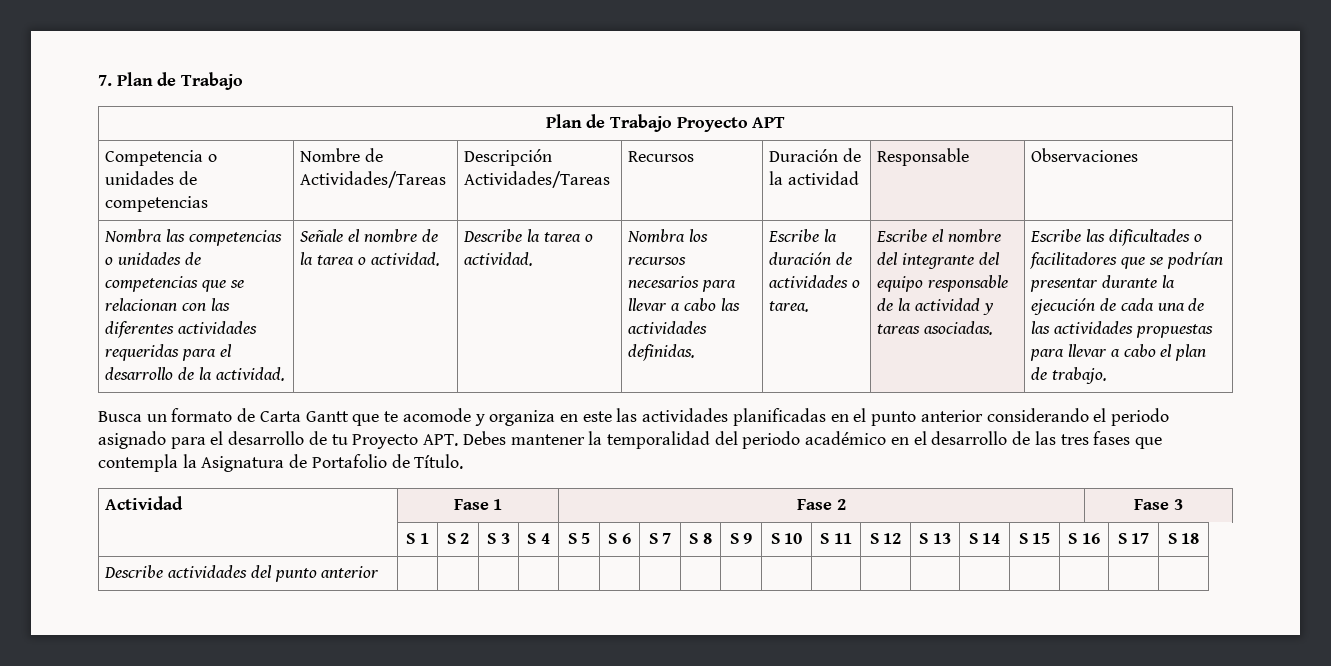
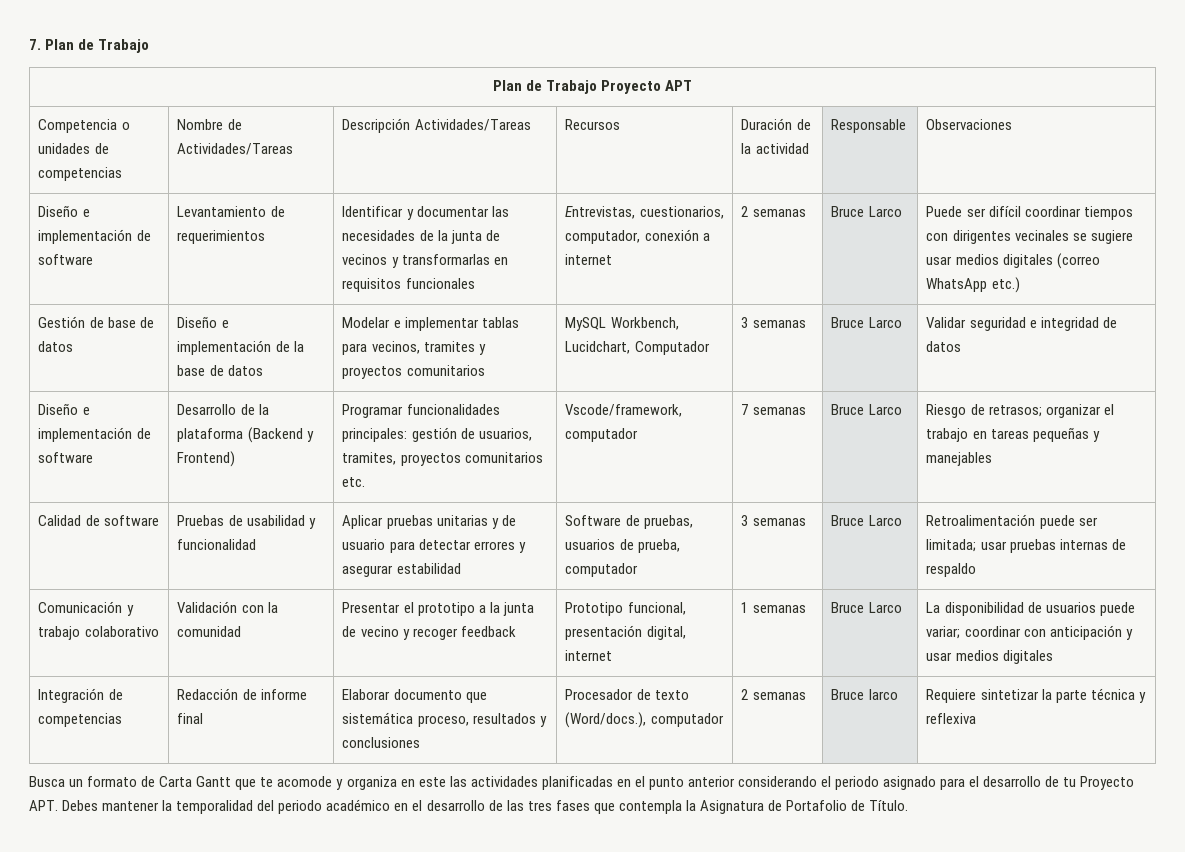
[104,229,282,246] [105,252,201,265] [105,276,244,292] [105,298,230,311] [105,321,258,338] [105,344,232,361] [105,367,285,381] [300,229,438,243] [300,252,440,266] [463,229,593,242] [464,252,534,266] [627,229,709,243] [628,257,687,265] [628,276,737,292] [628,298,740,311] [628,321,708,334] [628,344,696,361] [768,229,838,242] [769,252,853,265] [769,275,861,288] [769,301,810,312] [876,229,1001,243] [877,252,1000,269] [877,275,1009,292] [877,298,994,315] [877,321,994,335] [1030,229,1202,246] [1030,252,1223,269] [1030,275,1175,292] [1031,298,1205,315] [1031,321,1213,338] [1030,344,1206,361] [1031,367,1108,384] Nombra las competencias o unidades de competencias que se relacionan con las diferentes actividades requeridas para el desarrollo de la actividad. | Señale el nombre de la tarea o actividad. | Describe la tarea o actividad. | Nombra los recursos necesarios para llevar a cabo las actividades definidas. | Escribe la duración de actividades o tarea. | Escribe el nombre del integrante del equipo responsable de la actividad y tareas asociadas. | Escribe las dificultades o facilitadores que se podrían presentar durante la ejecución de cada una de las actividades propuestas para llevar a cabo el plan de trabajo. -> [38,205,90,217] [38,229,151,244] [38,254,94,265] [177,206,285,217] [177,230,266,244] [342,206,509,220] [342,230,500,244] [342,254,508,268] [342,278,475,292] [565,206,724,219] [565,229,710,244] [565,254,613,265] [741,206,806,217] [831,206,902,217] [926,206,1133,220] [926,230,1133,244] [926,253,1100,269] [926,277,1020,293] [38,316,154,328] [38,341,74,352] [177,316,229,328] [177,340,304,355] [177,365,263,376] [342,317,519,331] [342,341,486,355] [342,365,485,379] [565,317,679,331] [565,341,710,355] [741,317,806,328] [831,317,902,328] [926,317,1117,331] [926,341,962,352] [38,403,90,415] [38,427,151,442] [38,452,94,463] [177,404,269,415] [177,427,314,443] [177,451,236,467] [342,404,500,418] [342,427,532,442] [342,452,543,466] [342,477,366,487] [565,404,683,417] [565,428,639,442] [741,404,806,415] [831,404,902,415] [926,404,1114,418] [926,427,1100,442] [926,452,993,466] [38,515,159,526] [177,515,316,529] [177,539,257,550] [342,515,516,529] [342,539,526,553] [342,563,461,577] [565,515,693,529] [565,539,680,553] [565,563,639,577] [741,515,806,526] [831,515,902,526] [926,514,1098,529] [926,539,1126,553] [926,563,977,577] [38,601,134,616] [38,626,159,640] [177,601,278,613] [177,626,242,637] [342,602,534,616] [342,626,516,640] [565,602,686,616] [565,625,686,640] [565,650,613,661] [741,602,806,613] [831,602,902,613] [926,602,1135,616] [926,625,1133,640] [926,650,1053,664] [38,688,123,703] [38,713,123,727] [177,688,307,700] [177,713,204,724] [342,689,487,703] [342,712,547,727] [342,737,421,748] [565,689,689,700] [565,712,724,728] [741,689,806,700] [831,689,898,700] [926,688,1146,703] [926,713,977,724] Diseño e implementación de software | Levantamiento de requerimientos | Identificar y documentar las necesidades de la junta de vecinos y transformarlas en requisitos funcionales | Entrevistas, cuestionarios, computador, conexión a internet | 2 semanas | Bruce Larco | Puede ser difícil coordinar tiempos con dirigentes vecinales se sugiere usar medios digitales (correo WhatsApp etc.) // Gestión de base de datos | Diseño e implementación de la base de datos | Modelar e implementar tablas para vecinos, tramites y proyectos comunitarios | MySQL Workbench, Lucidchart, Computador | 3 semanas | Bruce Larco | Validar seguridad e integridad de datos // Diseño e implementación de software | Desarrollo de la plataforma (Backend y Frontend) | Programar funcionalidades principales: gestión de usuarios, tramites, proyectos comunitarios etc. | Vscode/framework, computador | 7 semanas | Bruce Larco | Riesgo de retrasos; organizar el trabajo en tareas pequeñas y manejables // Calidad de software | Pruebas de usabilidad y funcionalidad | Aplicar pruebas unitarias y de usuario para detectar errores y asegurar estabilidad | Software de pruebas, usuarios de prueba, computador | 3 semanas | Bruce Larco | Retroalimentación puede ser limitada; usar pruebas internas de respaldo // Comunicación y trabajo colaborativo | Validación con la comunidad | Presentar el prototipo a la junta de vecino y recoger feedback | Prototipo funcional, presentación digital, internet | 1 semanas | Bruce Larco | La disponibilidad de usuarios puede variar; coordinar con anticipación y usar medios digitales // Integración de competencias | Redacción de informe final | Elaborar documento que sistemática proceso, resultados y conclusiones | Procesador de texto (Word/docs.), computador | 2 semanas | Bruce larco | Requiere sintetizar la parte técnica y reflexiva
[105,496,184,510] [453,499,503,510] [797,499,846,510] [1134,499,1183,510] [406,533,429,544] [446,533,470,544] [487,533,510,544] [527,533,550,544] [567,533,591,544] [608,533,631,544] [648,533,672,544] [689,533,712,544] [729,533,753,544] [770,533,803,544] [820,533,852,544] [869,533,902,544] [919,533,951,544] [968,533,1001,544] [1018,533,1051,544] [1068,533,1100,544] [1117,533,1150,544] [1167,533,1200,544] [104,565,380,582] // Actividad | Fase 1 | Fase 2 | Fase 3 // | S 1 | S 2 | S 3 | S 4 | S 5 | S 6 | S 7 | S 8 | S 9 | S 10 | S 11 | S 12 | S 13 | S 14 | S 15 | S 16 | S 17 | S 18 // Describe actividades del punto anterior | | | | | | | | | | | | | | | | | | -> (909, 805) none

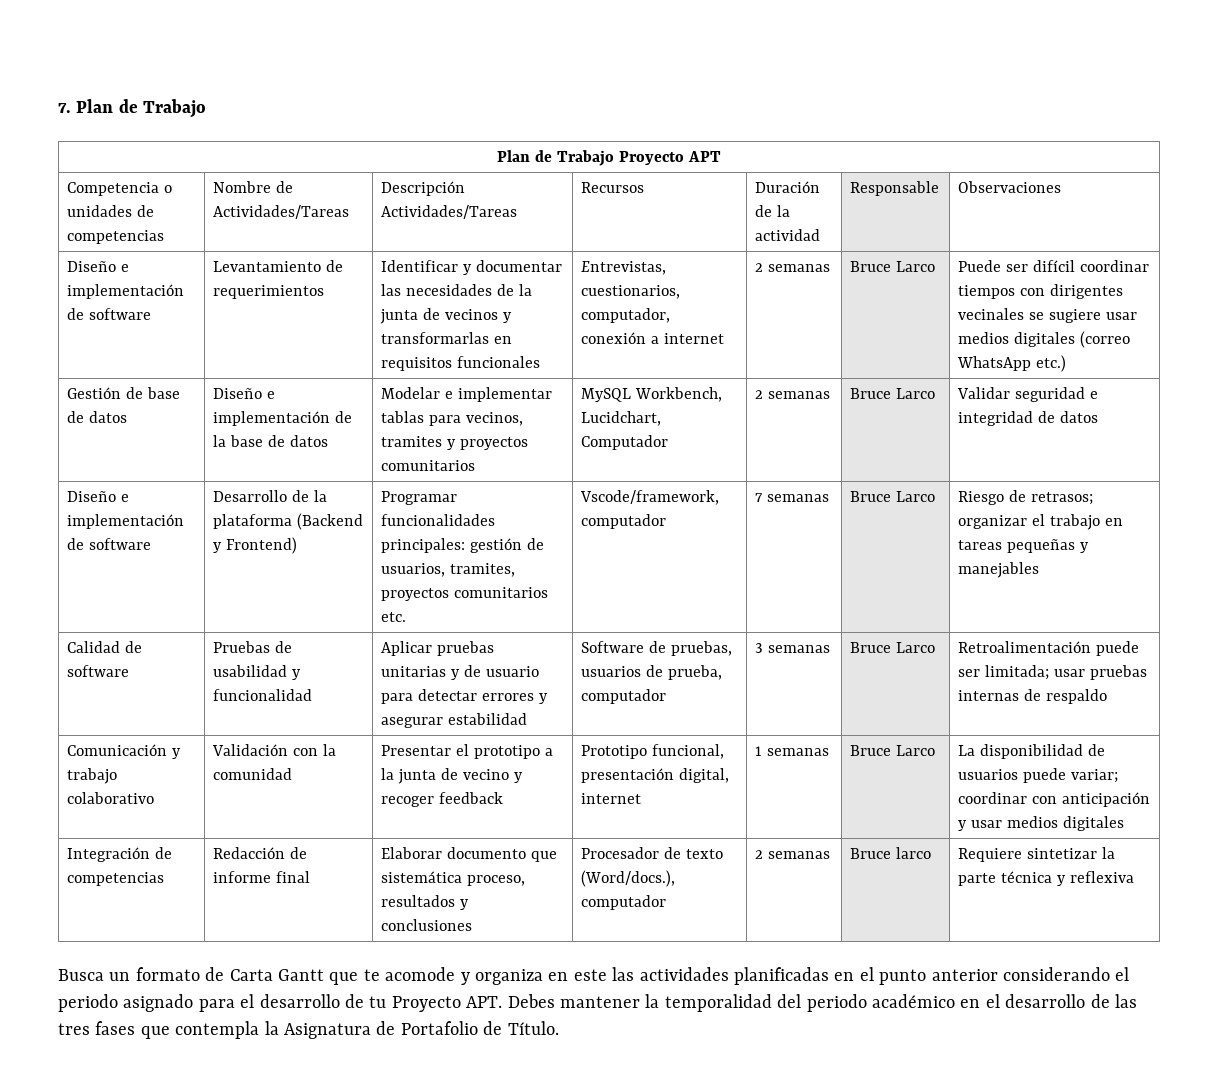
[741,317,749,328] 3 -> [755,390,764,399] 2

